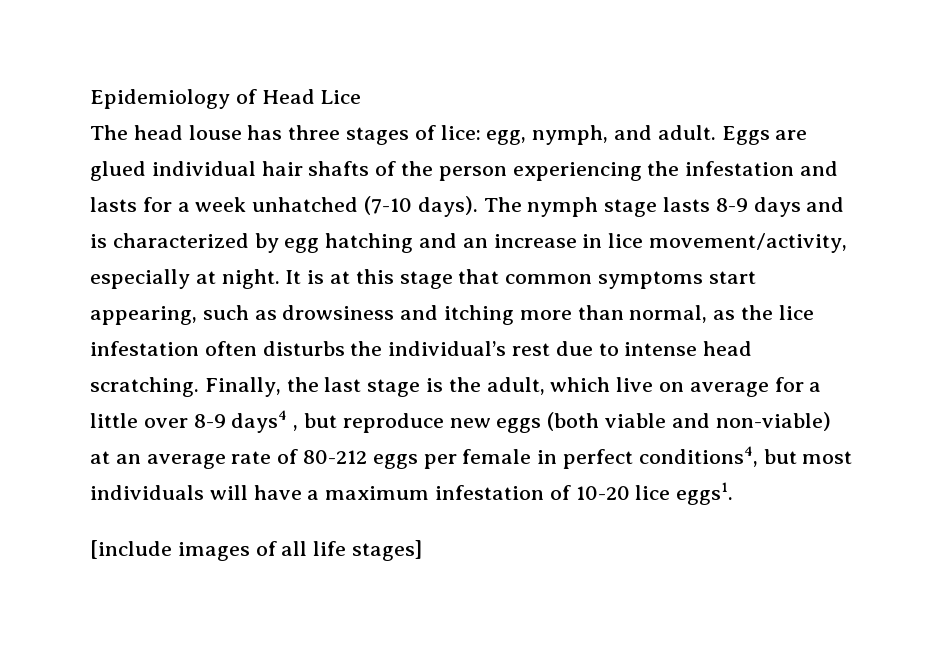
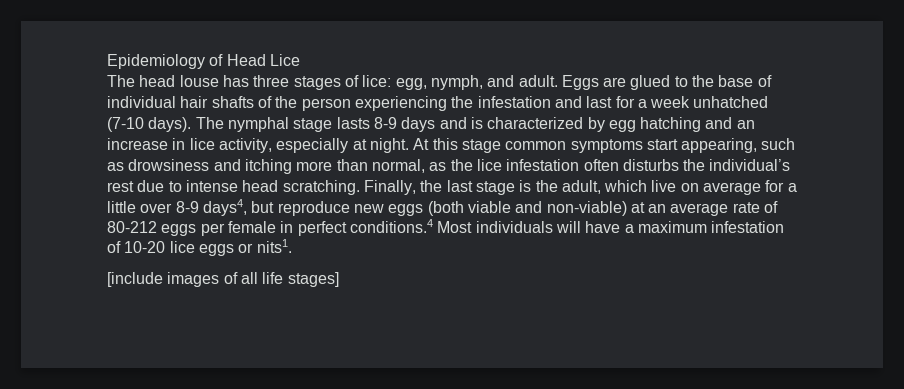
(146, 171) none -> [674,75,772,87] to the base of
[90,197,137,212] lasts -> [586,96,613,108] last
[527,197,599,217] nymph -> [227,117,289,132] nymphal
[649,233,848,253] movement/activity, -> [218,138,272,153] activity,
[285,270,351,284] It is at -> [413,138,430,150] At
[458,269,500,284] that -> (501, 146) none
[231,410,299,433] days4 , -> [202,199,247,216] days4,
[638,446,853,467] conditions4, but most -> [349,219,473,233] conditions.4 Most
[676,482,734,505] eggs1. -> [198,239,292,256] eggs or nits1.

